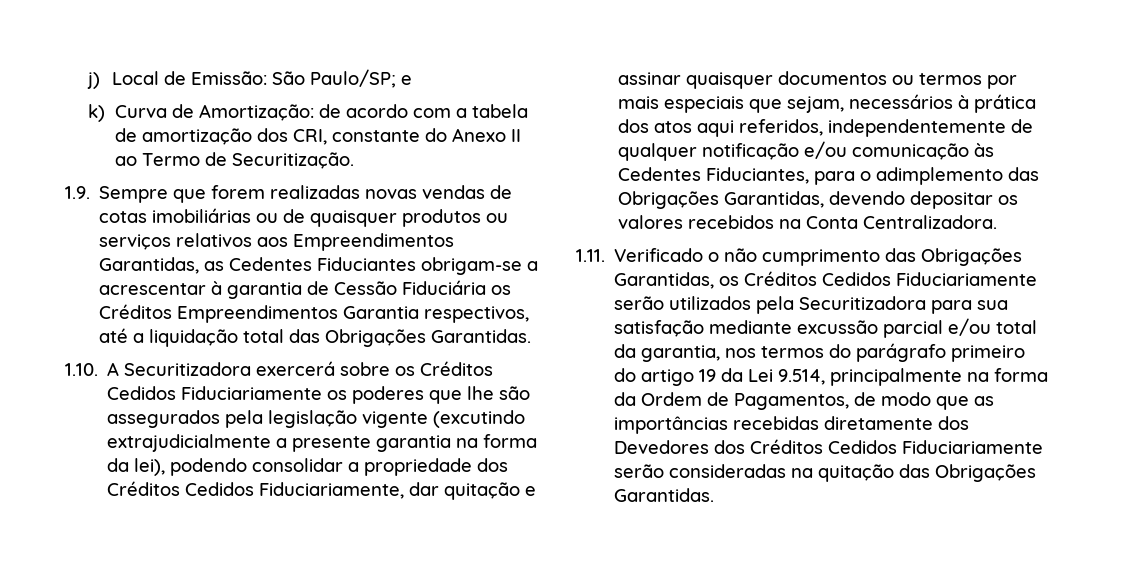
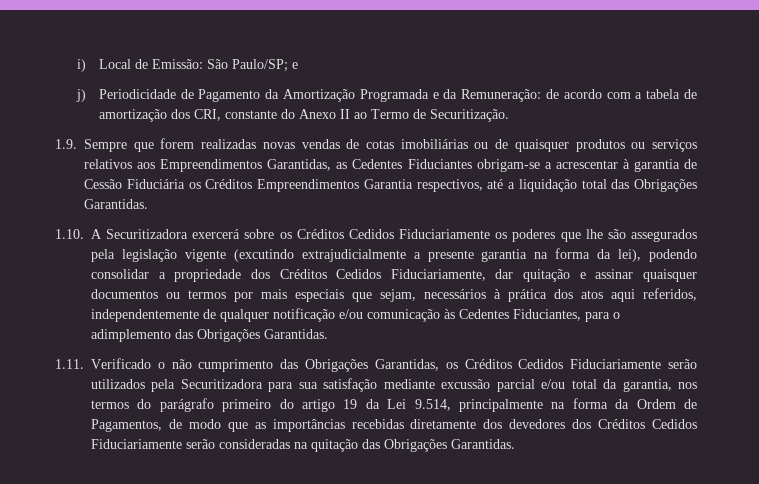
[87,72,101,89] j) -> [76,59,86,72] i)
[88,104,314,122] k) Curva de Amortização: -> [75,89,542,102] j) Periodicidade de Pagamento da Amortização Programada e da Remuneração:
[724,191,1019,209] [618,215,998,229] Garantidas, devendo depositar os valores recebidos na Conta Centralizadora. -> [264,329,328,339] Garantidas.
[614,440,710,454] Devedores -> [509,419,566,429] devedores

